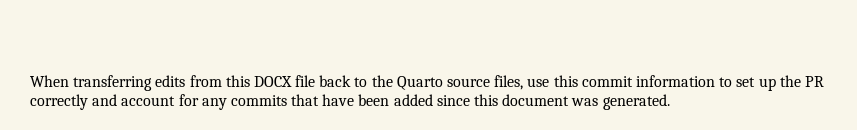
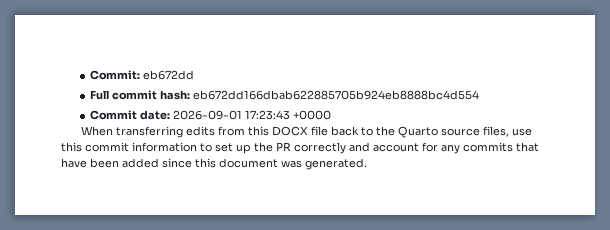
(30, 81) none -> [89,70,194,80] [89,90,479,100] [89,110,331,120] Commit: eb672dd // Full commit hash: eb672dd166dbab622885705b924eb8888bc4d554 // Commit date: 2026-09-01 17:23:43 +0000 //

